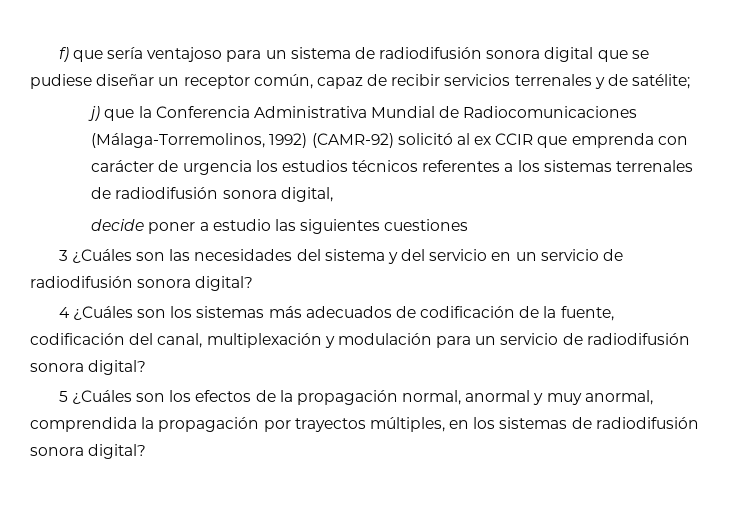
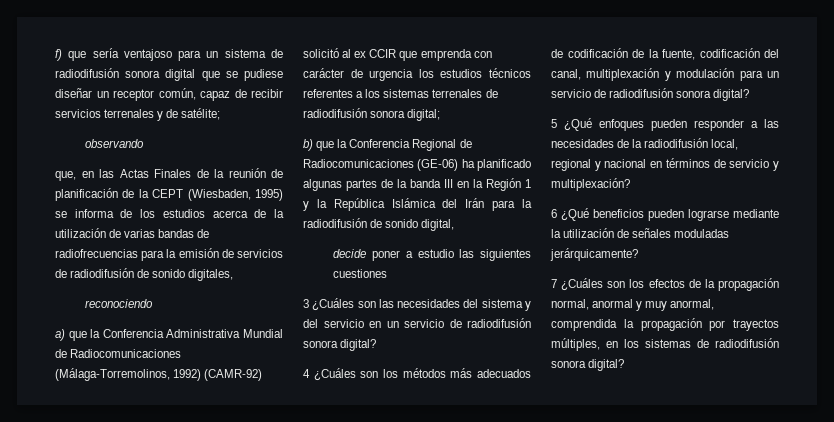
[88,106,101,121] j) -> [85,139,145,148] [55,168,283,181] [55,188,283,201] [55,209,284,218] [55,228,210,238] [55,248,283,261] [55,268,234,281] [85,299,154,308] [55,329,65,341] observando // que, en las Actas Finales de la reunión de planificación de la CEPT (Wiesbaden, 1995) se informa de los estudios acerca de la utilización de varias bandas de radiofrecuencias para la emisión de servicios de radiodifusión de sonido digitales, // reconociendo // a)
(277, 194) none -> [407,109,441,121] [303,139,472,151] [303,159,531,171] [303,178,531,191] [303,198,532,211] [303,218,419,228] digital; // b) que la Conferencia Regional de Radiocomunicaciones (GE-06) ha planificado algunas partes de la banda III en la Región 1 y la República Islámica del Irán para la radiodifusión de sonido
[196,306,265,318] sistemas -> [402,368,446,378] métodos
(68, 396) none -> [564,118,779,131] [551,138,739,150] [551,158,779,171] [551,178,630,191] [551,208,779,221] [551,228,730,238] [550,248,638,261] [551,279,557,288] ¿Qué enfoques pueden responder a las necesidades de la radiodifusión local, regional y nacional en términos de servicio y multiplexación? // 6 ¿Qué beneficios pueden lograrse mediante la utilización de señales moduladas jerárquicamente? // 7

